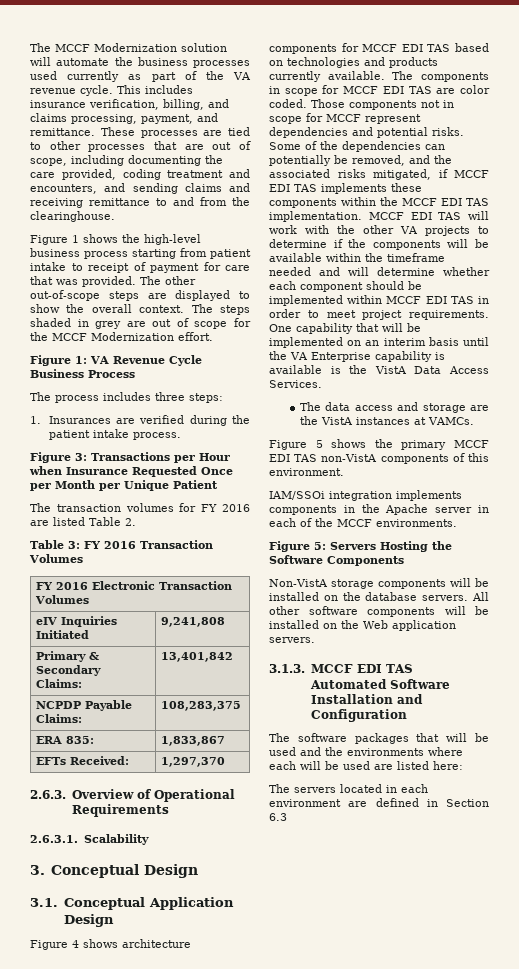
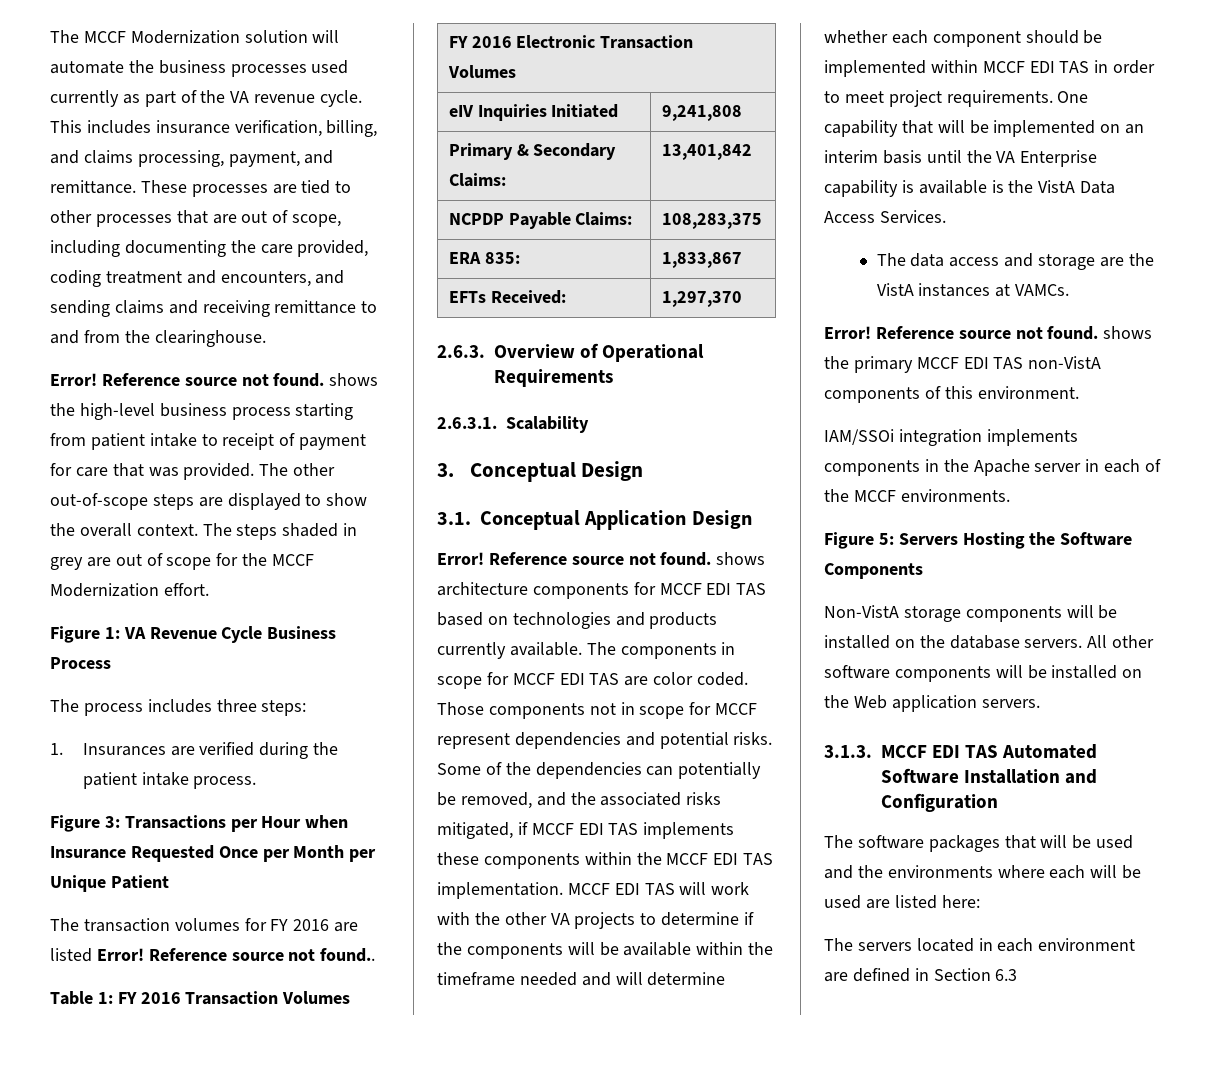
[30,235,79,245] Figure 1 -> [50,373,325,387] Error! Reference source not found.
[89,517,136,526] [30,540,80,549] Table 2. // Table 3: -> [96,948,376,962] [50,991,113,1005] Error! Reference source not found.. // Table 1:
[30,940,79,950] Figure 4 -> [437,552,712,566] Error! Reference source not found.
[269,440,323,450] Figure 5 -> [824,326,1099,340] Error! Reference source not found.

